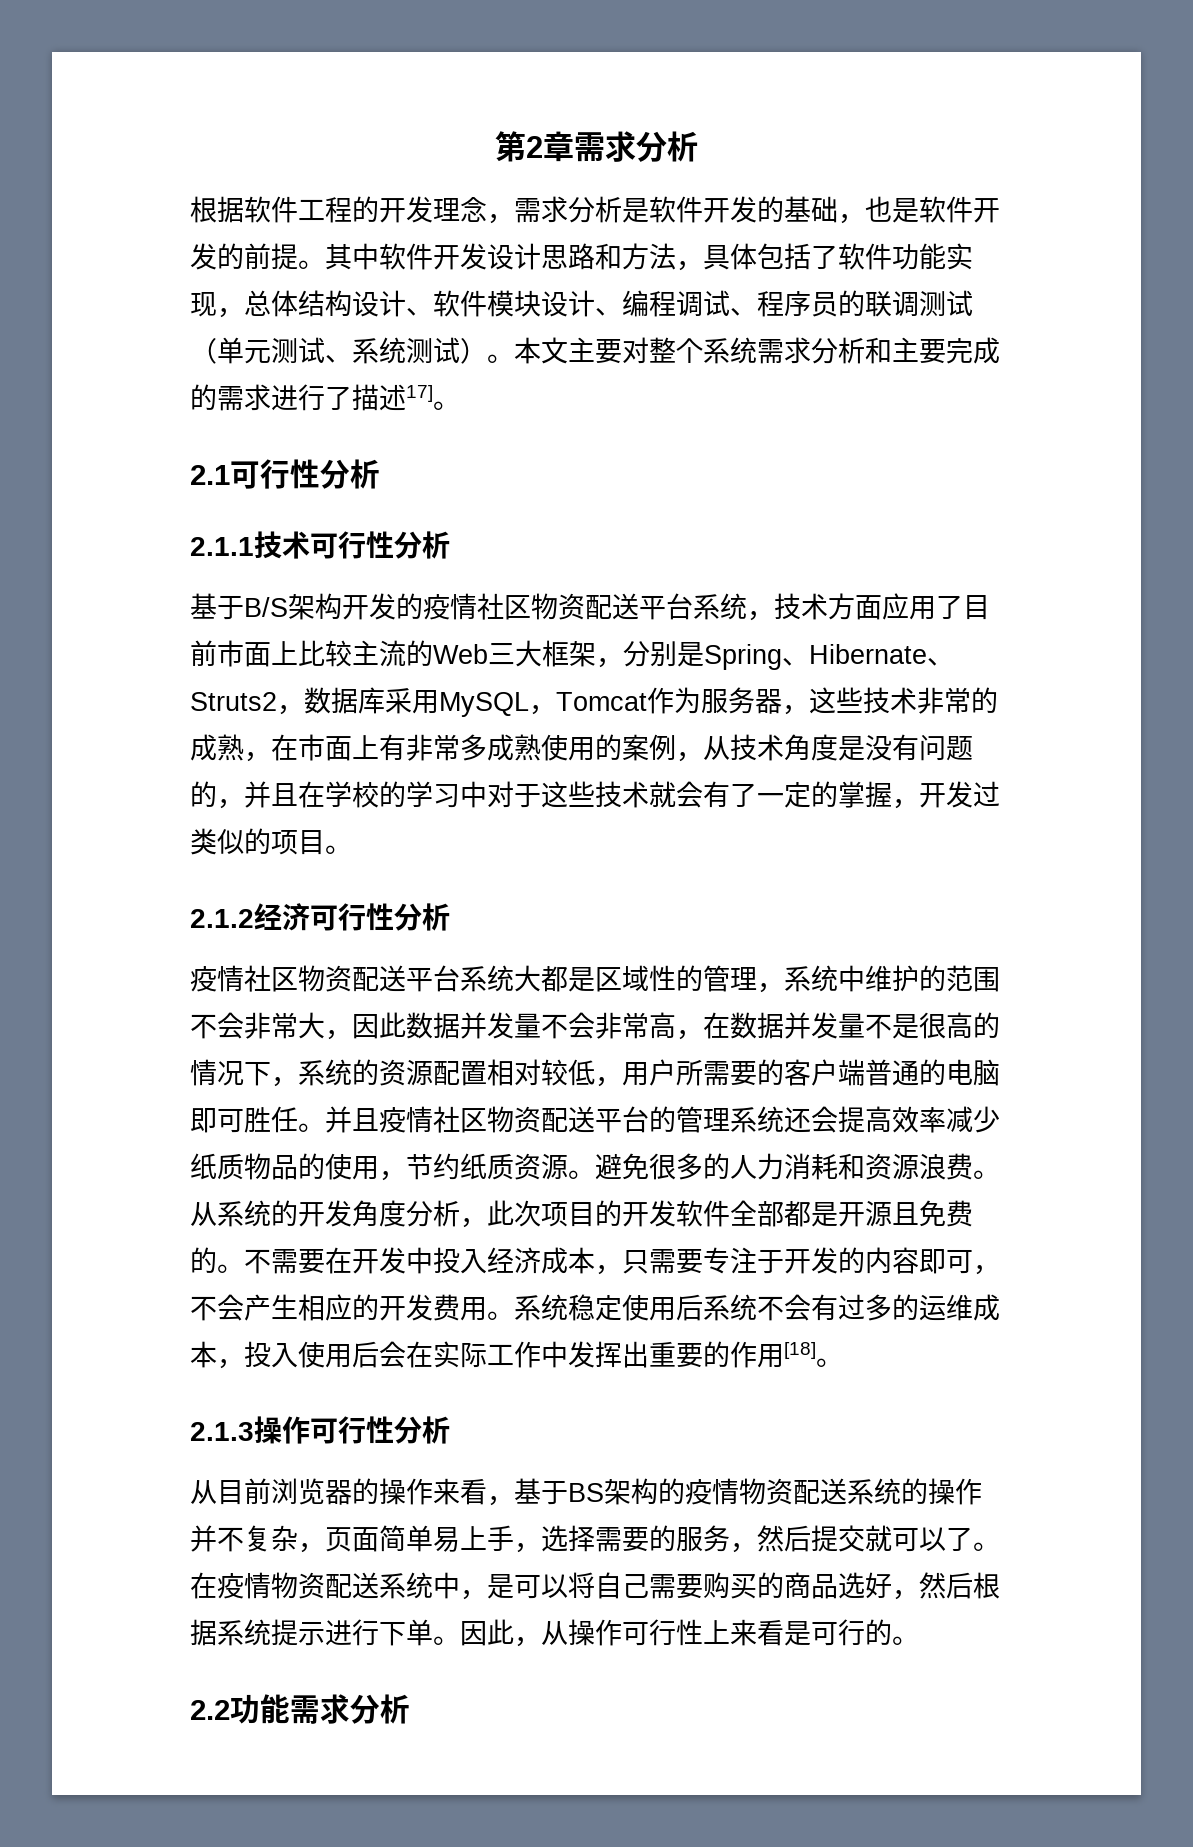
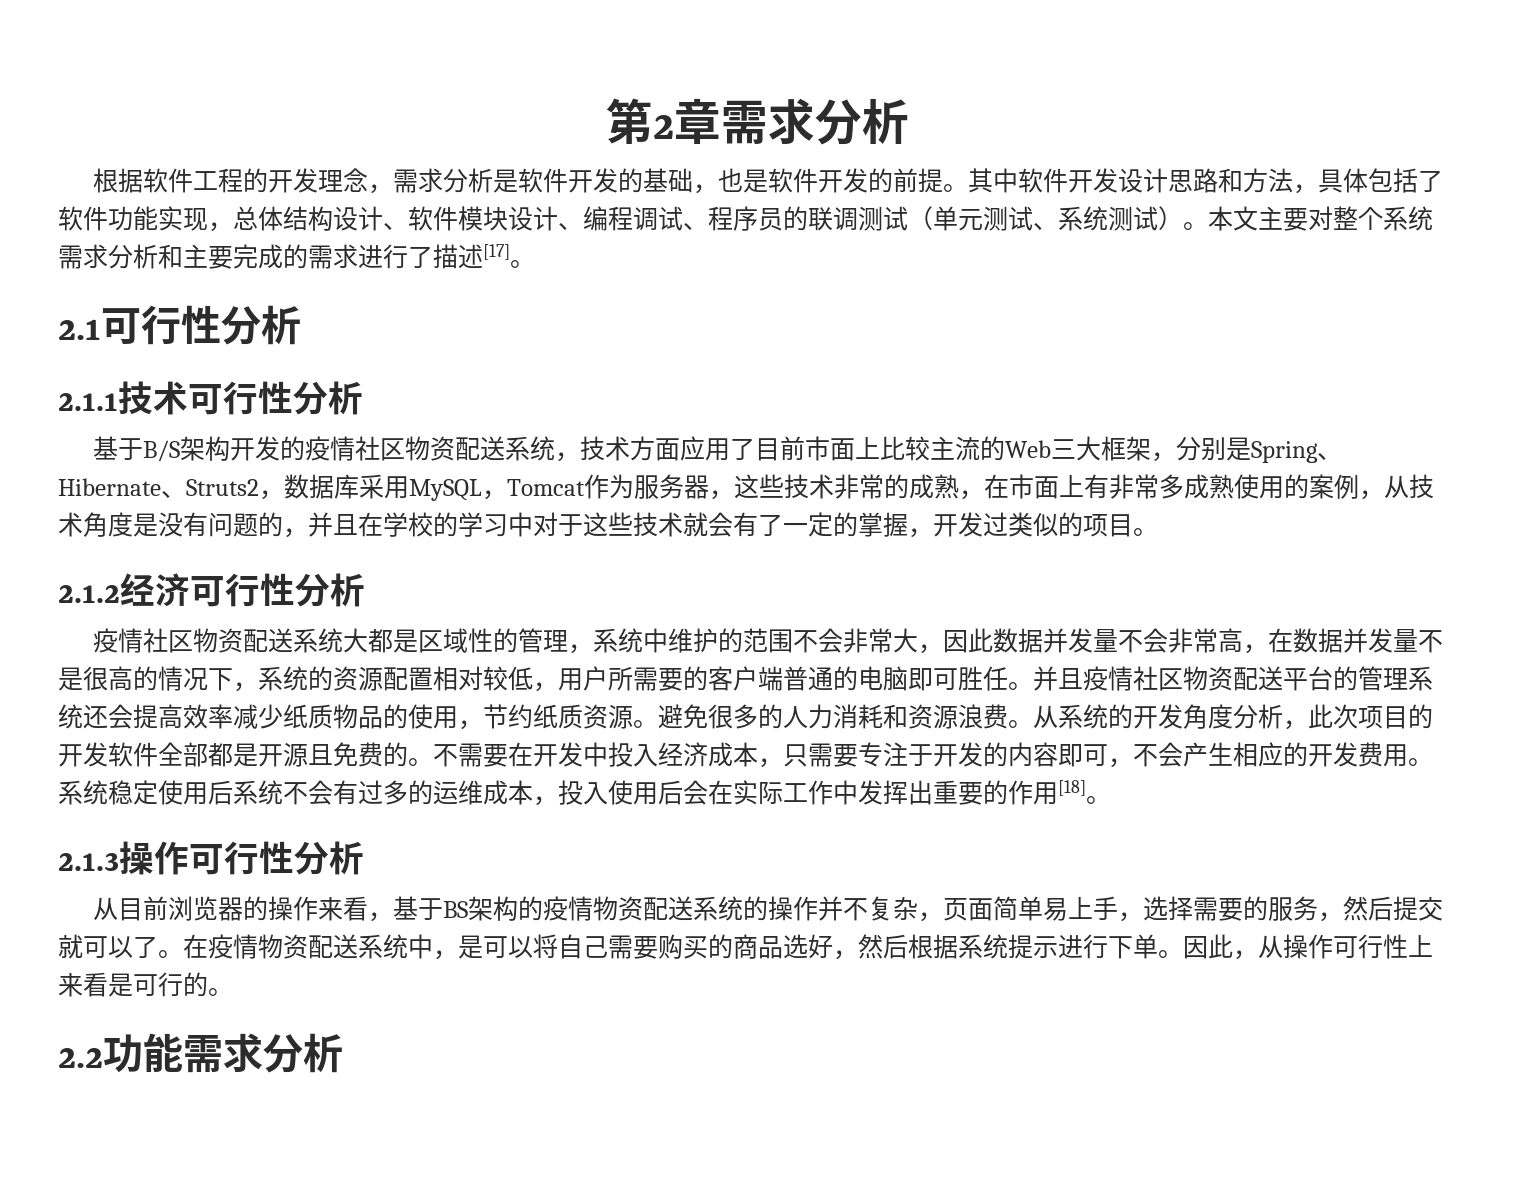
[406,385,433,402] 17] -> [483,244,510,260] [17]
[639,593,693,620] 平台 -> (506, 448) none
[406,965,460,992] 平台 -> (294, 640) none

